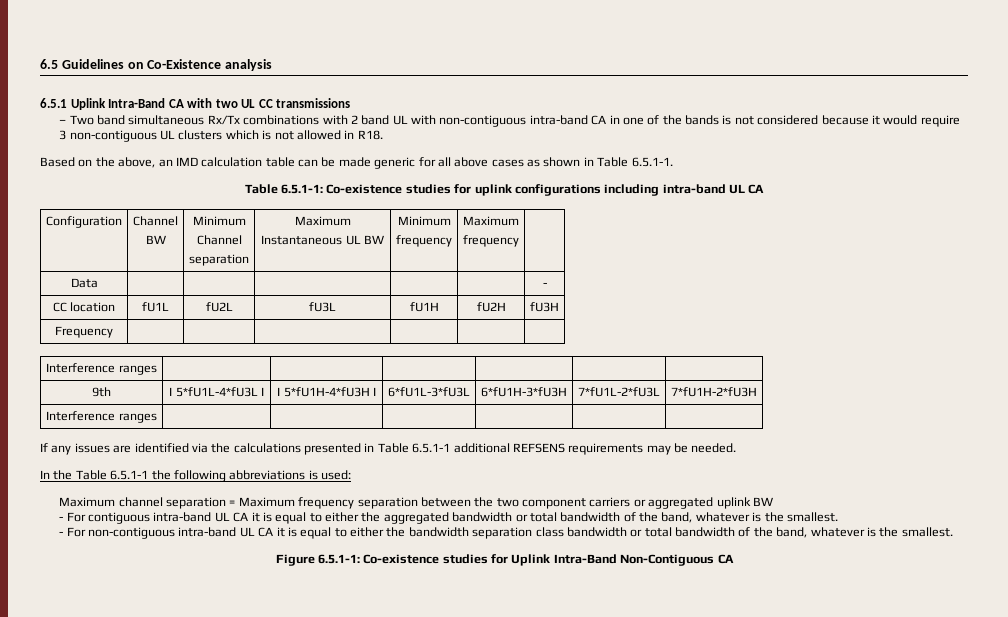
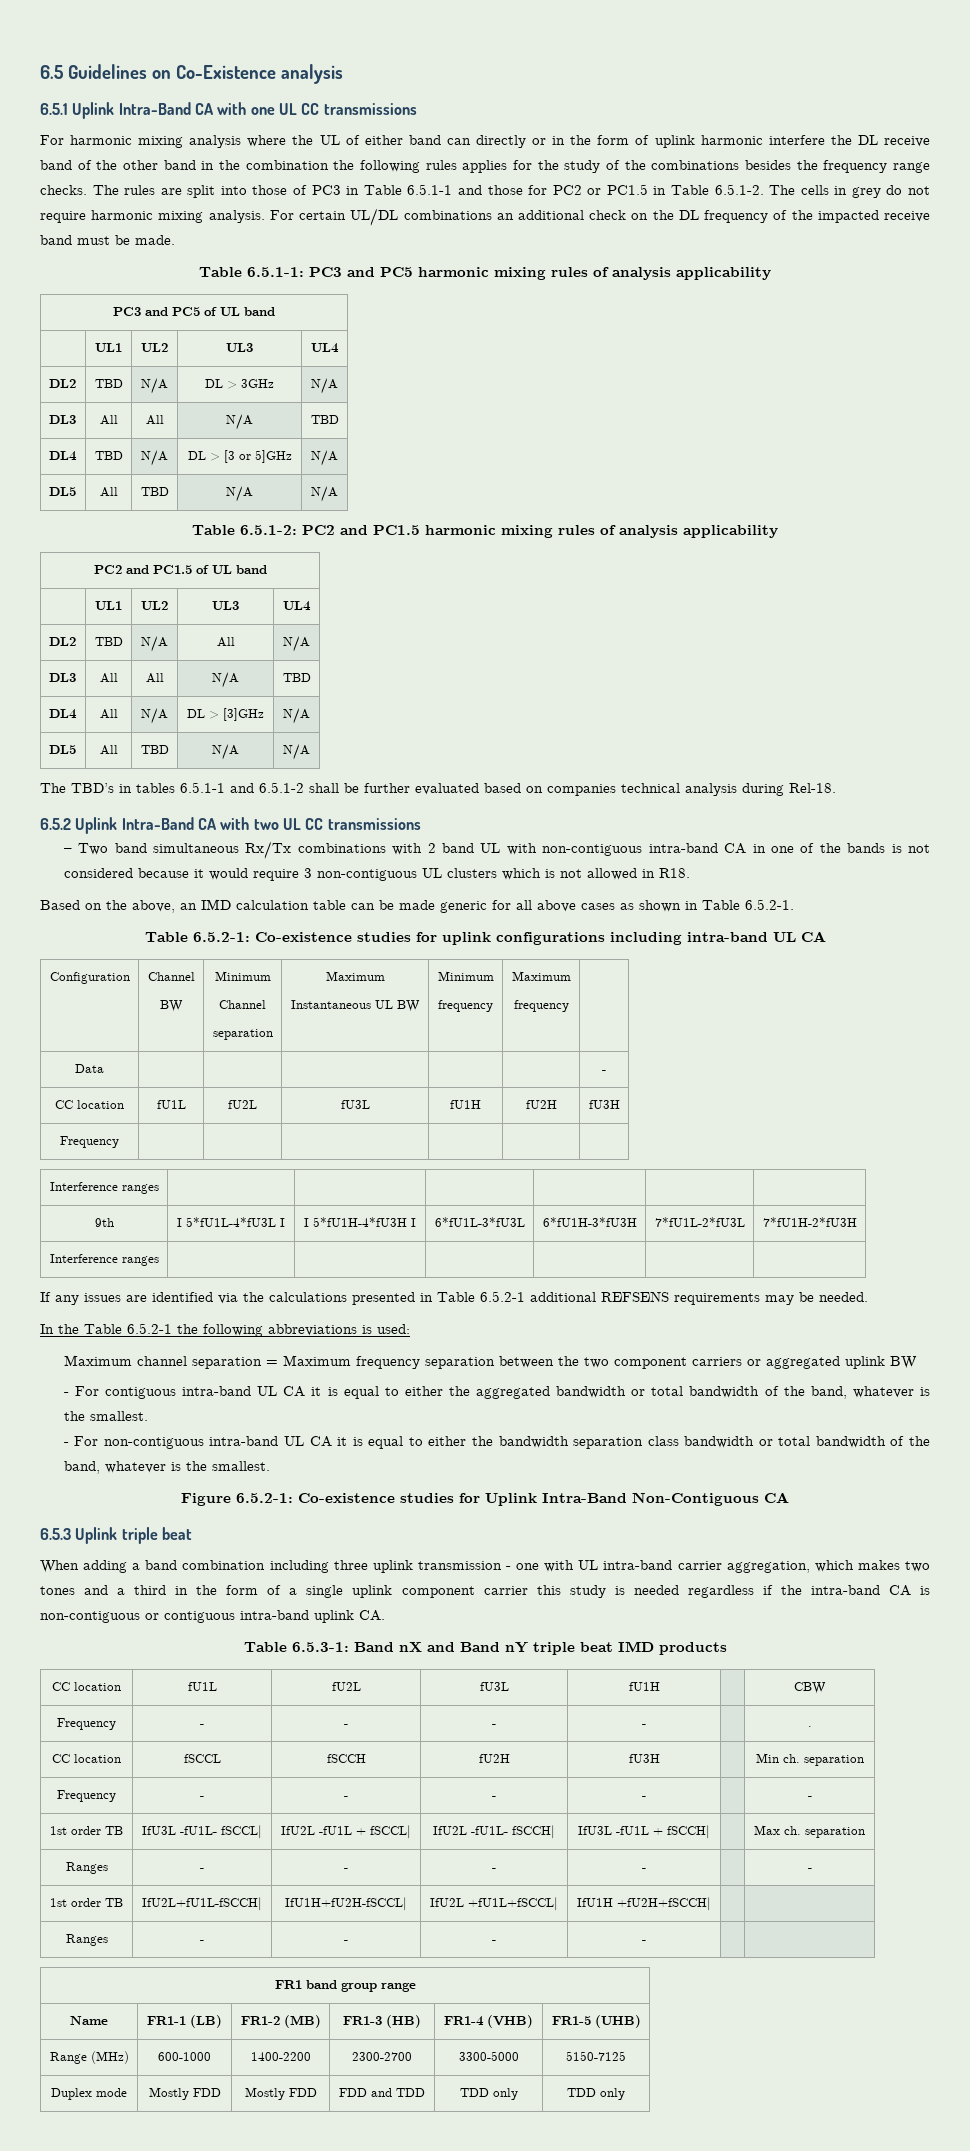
(213, 103) none -> [250,103,417,115] [40,135,931,148] [40,160,930,173] [40,184,931,198] [40,208,930,226] [40,235,175,245] [199,267,771,280] [113,307,275,316] [95,343,122,352] [141,343,168,352] [226,343,253,352] [311,343,339,353] [48,379,76,388] [94,379,123,388] [141,378,168,394] [205,379,274,389] [311,378,338,394] [48,415,76,424] [99,415,118,425] [145,415,164,425] [226,414,253,430] [310,415,339,424] [48,451,77,461] [94,451,123,460] [141,450,168,466] [187,450,292,463] [311,450,338,466] [48,487,76,496] [99,487,118,497] [140,487,169,496] [226,486,253,502] [311,486,338,502] [192,525,778,538] [93,565,267,574] [95,601,122,610] [141,601,168,610] [212,601,239,610] [283,601,311,611] [48,637,76,646] [94,637,123,646] [141,636,168,652] [216,637,235,647] [283,636,310,652] [48,673,76,682] [99,673,118,683] [145,673,164,683] [212,672,239,688] [282,673,311,682] [48,709,77,719] [99,709,118,719] [141,708,168,724] [187,708,264,721] [283,708,310,724] [48,745,76,754] [99,745,118,755] [140,745,169,754] [212,744,239,760] [283,744,310,760] [40,782,836,796] [40,817,250,834] one UL CC transmissions // For harmonic mixing analysis where the UL of either band can directly or in the form of uplink harmonic interfere the DL receive band of the other band in the combination the following rules applies for the study of the combinations besides the frequency range checks. The rules are split into those of PC3 in Table 6.5.1-1 and those for PC2 or PC1.5 in Table 6.5.1-2. The cells in grey do not require harmonic mixing analysis. For certain UL/DL combinations an additional check on the DL frequency of the impacted receive band must be made. // Table 6.5.1-1: PC3 and PC5 harmonic mixing rules of analysis applicability // PC3 and PC5 of UL band // | UL1 | UL2 | UL3 | UL4 // DL2 | TBD | N/A | DL > 3GHz | N/A // DL3 | All | All | N/A | TBD // DL4 | TBD | N/A | DL > [3 or 5]GHz | N/A // DL5 | All | TBD | N/A | N/A // Table 6.5.1-2: PC2 and PC1.5 harmonic mixing rules of analysis applicability // PC2 and PC1.5 of UL band // | UL1 | UL2 | UL3 | UL4 // DL2 | TBD | N/A | All | N/A // DL3 | All | All | N/A | TBD // DL4 | All | N/A | DL > [3]GHz | N/A // DL5 | All | TBD | N/A | N/A // The TBD’s in tables 6.5.1-1 and 6.5.1-2 shall be further evaluated based on companies technical analysis during Rel-18. // 6.5.2 Uplink Intra-Band CA with
[631,157,673,167] [244,184,323,194] 6.5.1-1. // Table 6.5.1-1: -> [745,899,794,910] [144,932,250,942] 6.5.2-1. // Table 6.5.2-1:
[412,443,451,453] 6.5.1-1 -> [480,1291,525,1302] 6.5.2-1
[110,470,149,480] 6.5.1-1 -> [127,1323,172,1334] 6.5.2-1
[317,554,360,564] 6.5.1-1: -> [236,1493,293,1503] 6.5.2-1:
(734, 559) none -> [40,1527,192,1544] [40,1560,930,1573] [40,1585,930,1598] [40,1610,385,1623] [243,1641,727,1655] [52,1682,121,1691] [187,1682,217,1691] [331,1682,361,1691] [479,1682,509,1691] [628,1682,660,1691] [794,1682,826,1694] [57,1718,116,1730] [200,1724,204,1727] [344,1724,348,1727] [492,1724,496,1727] [642,1724,646,1727] [807,1726,812,1727] [52,1754,121,1763] [183,1754,221,1763] [326,1754,366,1763] [478,1754,510,1763] [628,1754,660,1763] [755,1753,864,1766] [57,1790,116,1802] [200,1796,204,1799] [344,1796,348,1799] [492,1796,496,1799] [642,1796,646,1799] [807,1796,812,1799] [50,1826,123,1835] [142,1825,262,1839] [281,1825,411,1839] [433,1825,555,1839] [578,1825,710,1839] [754,1825,865,1838] [65,1862,108,1874] [200,1868,204,1871] [344,1868,348,1871] [492,1868,496,1871] [642,1868,646,1871] [807,1868,812,1871] [50,1898,123,1907] [142,1897,262,1911] [285,1897,407,1911] [430,1897,558,1911] [577,1897,711,1911] [65,1934,108,1946] [200,1940,204,1943] [344,1940,348,1943] [492,1940,496,1943] [642,1940,646,1943] [274,1980,416,1992] [70,2016,108,2025] [147,2015,222,2028] [240,2015,321,2028] [343,2015,421,2028] [444,2015,533,2028] [551,2015,641,2028] [49,2051,129,2064] [158,2052,211,2061] [250,2052,311,2061] [352,2052,412,2061] [458,2051,519,2061] [566,2051,626,2061] [51,2088,127,2100] [148,2087,221,2100] [244,2087,317,2100] [339,2088,425,2097] [459,2088,518,2100] [567,2088,625,2100] // 6.5.3 Uplink triple beat // When adding a band combination including three uplink transmission - one with UL intra-band carrier aggregation, which makes two tones and a third in the form of a single uplink component carrier this study is needed regardless if the intra-band CA is non-contiguous or contiguous intra-band uplink CA. // Table 6.5.3-1: Band nX and Band nY triple beat IMD products // CC location | fU1L | fU2L | fU3L | fU1H | | CBW // Frequency | - | - | - | - | | . // CC location | fSCCL | fSCCH | fU2H | fU3H | | Min ch. separation // Frequency | - | - | - | - | | - // 1st order TB | IfU3L -fU1L- fSCCL| | IfU2L -fU1L + fSCCL| | IfU2L -fU1L- fSCCH| | IfU3L -fU1L + fSCCH| | | Max ch. separation // Ranges | - | - | - | - | | - // 1st order TB | IfU2L+fU1L-fSCCH| | IfU1H+fU2H-fSCCL| | IfU2L +fU1L+fSCCL| | IfU1H +fU2H+fSCCH| | | // Ranges | - | - | - | - | | // FR1 band group range // Name | FR1-1 (LB) | FR1-2 (MB) | FR1-3 (HB) | FR1-4 (VHB) | FR1-5 (UHB) // Range (MHz) | 600-1000 | 1400-2200 | 2300-2700 | 3300-5000 | 5150-7125 // Duplex mode | Mostly FDD | Mostly FDD | FDD and TDD | TDD only | TDD only

